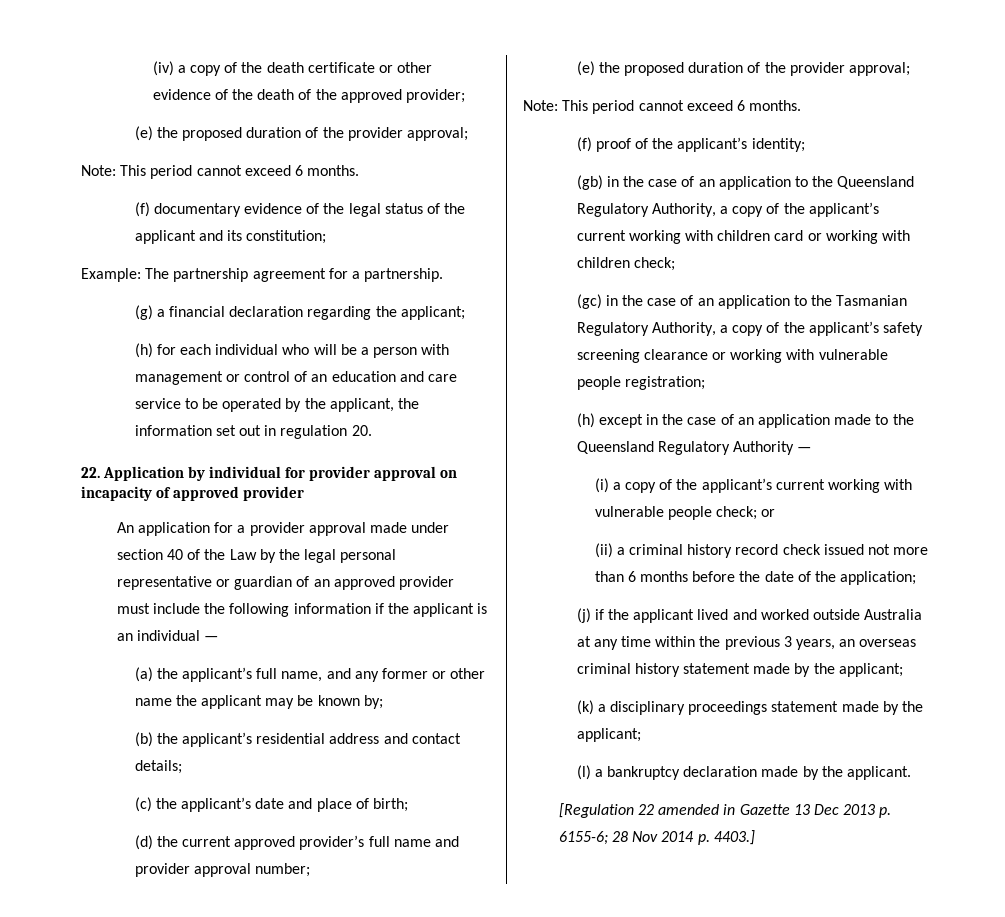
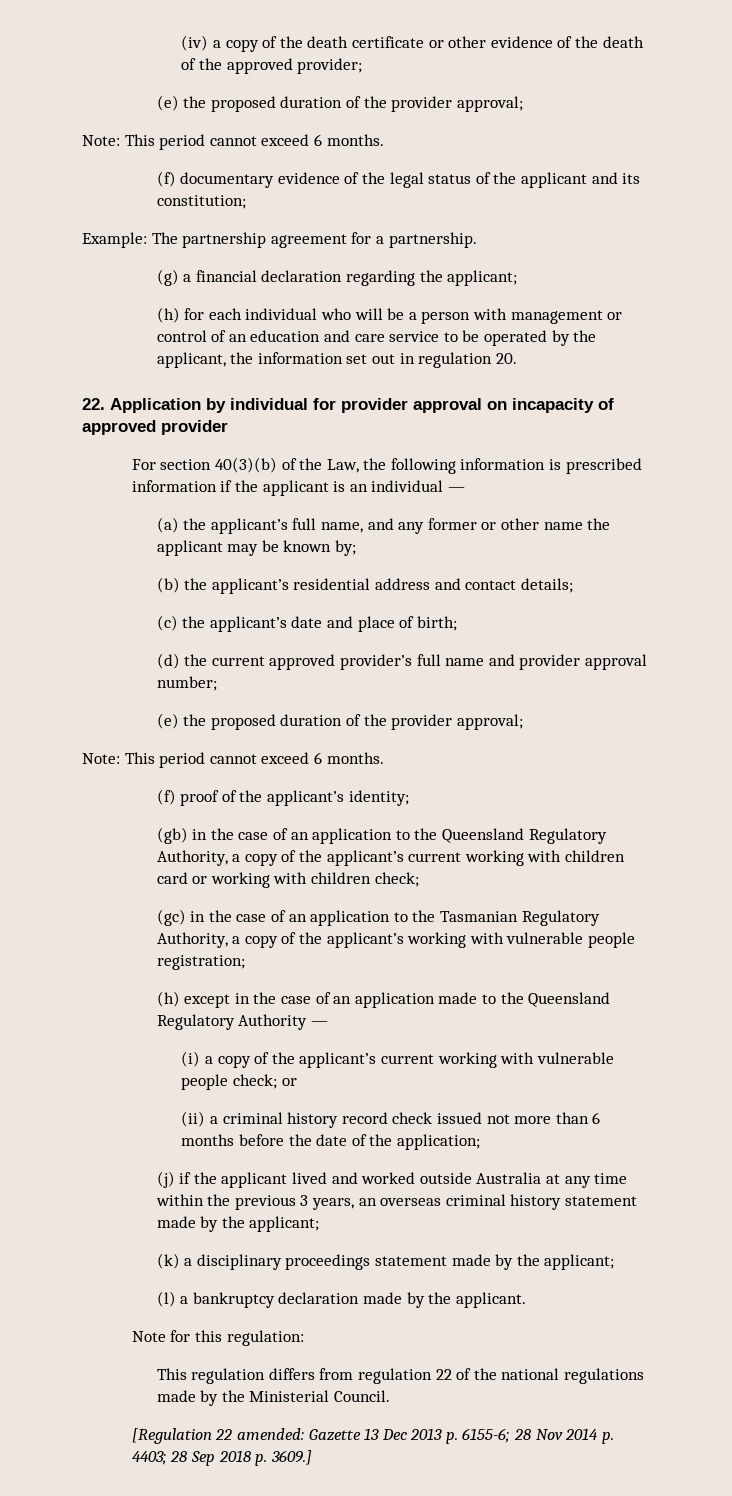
[116,522,450,536] [116,549,397,563] [116,576,454,590] [116,603,290,617] An application for a provider approval made under section 40 of the Law by the legal personal representative or guardian of an approved provider must include the following -> [131,457,642,474] For section 40(3)(b) of the Law, the following information is prescribed
[883,322,924,336] [576,349,727,363] safety screening clearance or -> (404, 940) none
(912, 773) none -> [131,1330,304,1346] [156,1368,644,1384] [156,1390,390,1406] // Note for this regulation: // This regulation differs from regulation 22 of the national regulations made by the Ministerial Council.
[658,804,736,815] amended in -> [236,1428,304,1440] amended:
[713,830,755,845] 4403.] -> [131,1450,312,1466] 4403; 28 Sep 2018 p. 3609.]

